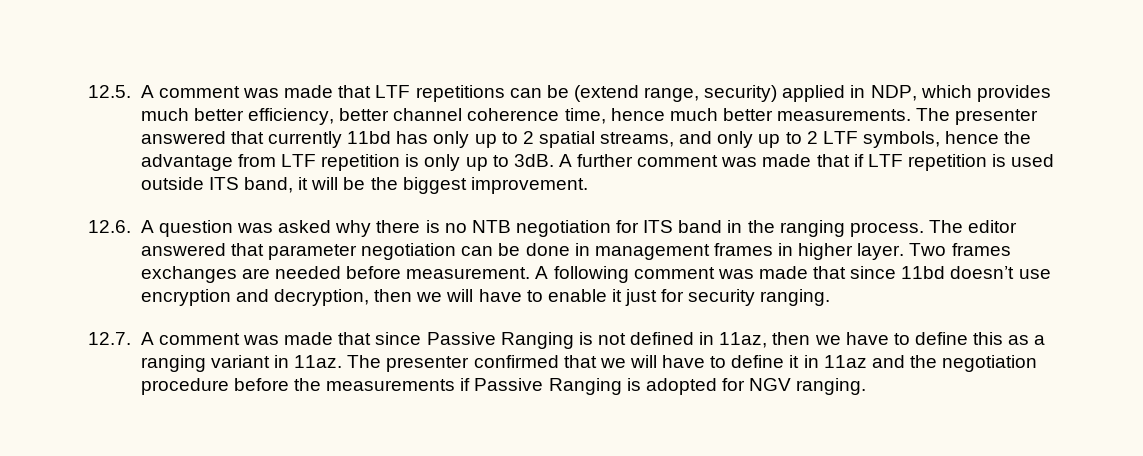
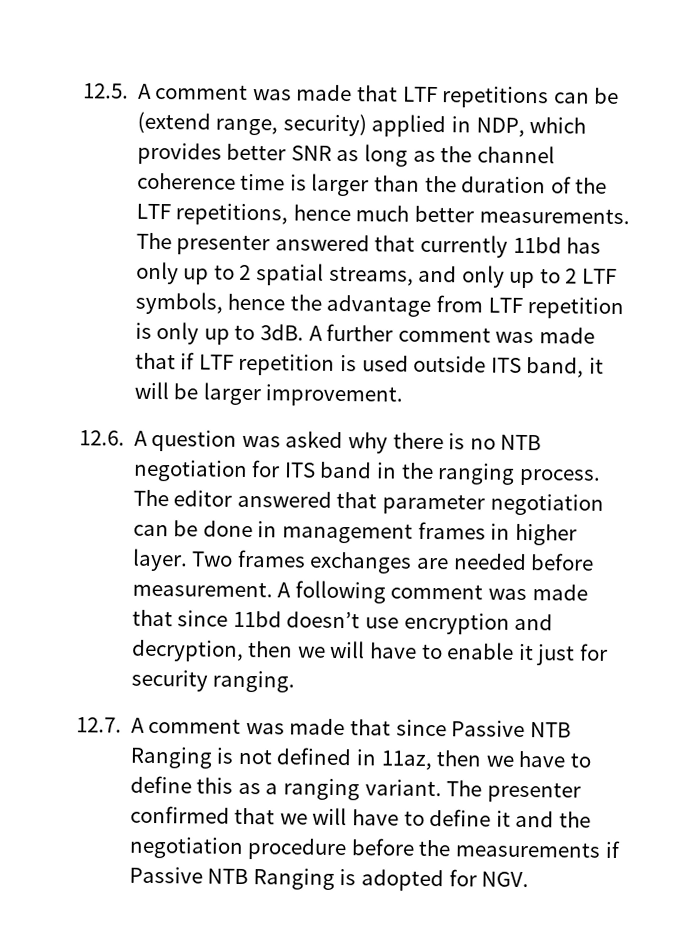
[140,108,606,125] much better efficiency, better channel coherence time, -> [226,143,555,167] [136,172,608,197] [135,203,289,226] better SNR as long as the channel coherence time is larger than the duration of the LTF repetitions,
[370,177,467,194] the biggest -> [202,382,261,406] larger
(496, 338) none -> [529,722,571,738] NTB
[210,355,343,368] variant in 11az. -> [364,779,442,797] variant.
[803,355,867,368] in 11az -> (511, 818) none
(544, 384) none -> [207,868,249,885] NTB
[749,378,867,395] NGV ranging. -> [481,871,530,888] NGV.

